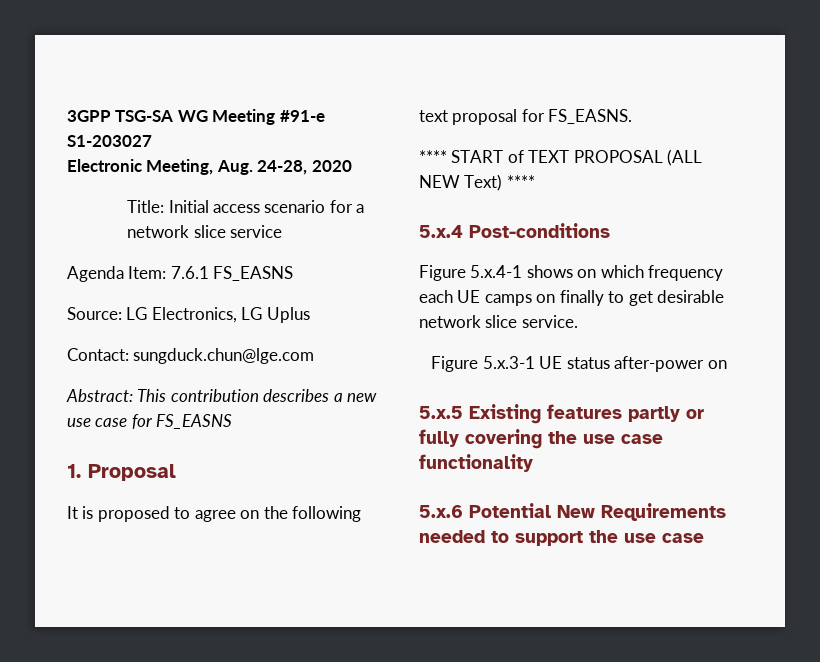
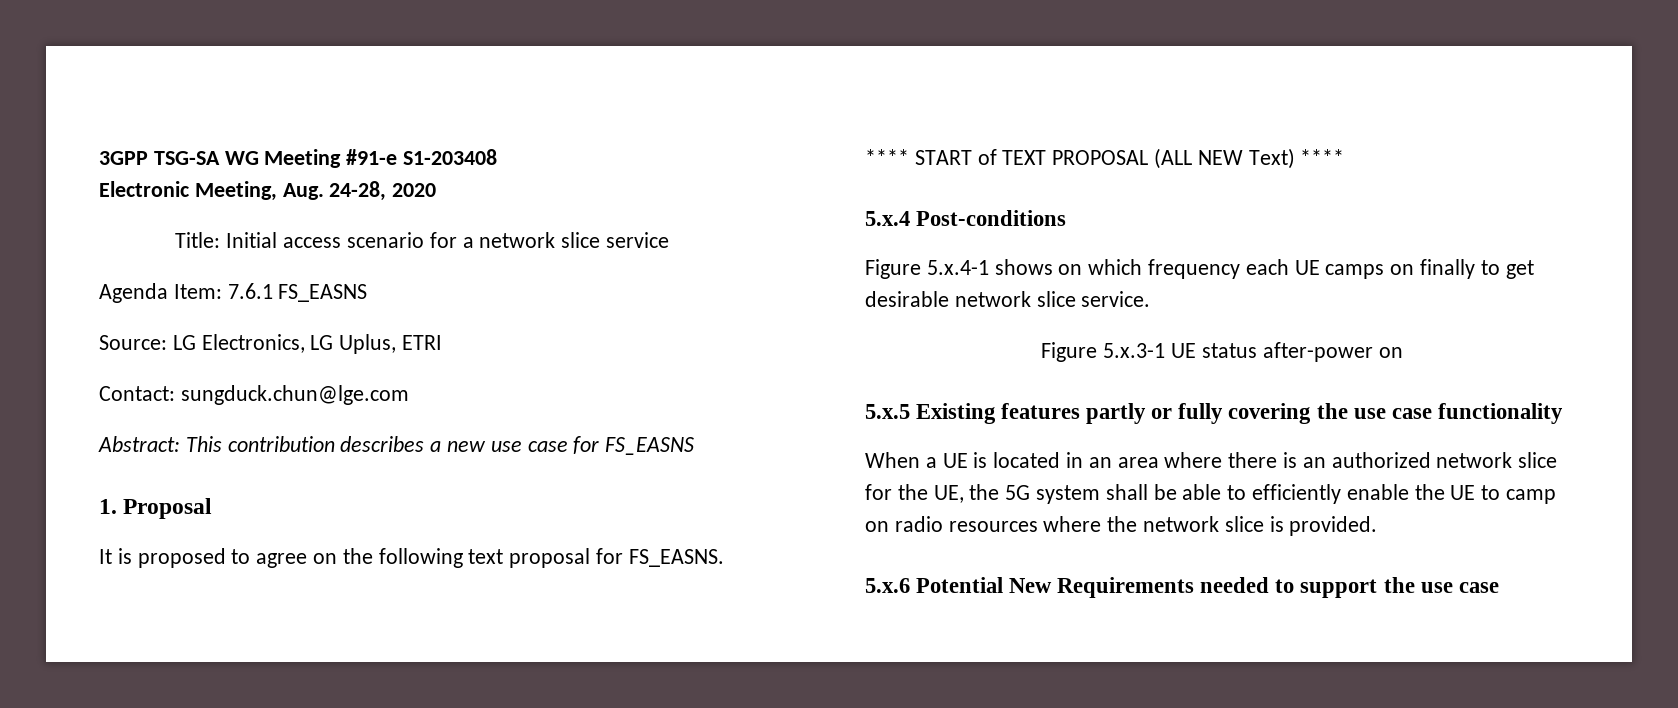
[67,135,152,147] S1-203027 -> [403,149,498,165] S1-203408
[266,307,310,323] Uplus -> [339,334,443,354] Uplus, ETRI
(533, 463) none -> [865,452,1558,468] [865,484,1557,504] [865,516,1378,536] // When a UE is located in an area where there is an authorized network slice for the UE, the 5G system shall be able to efficiently enable the UE to camp on radio resources where the network slice is provided.

